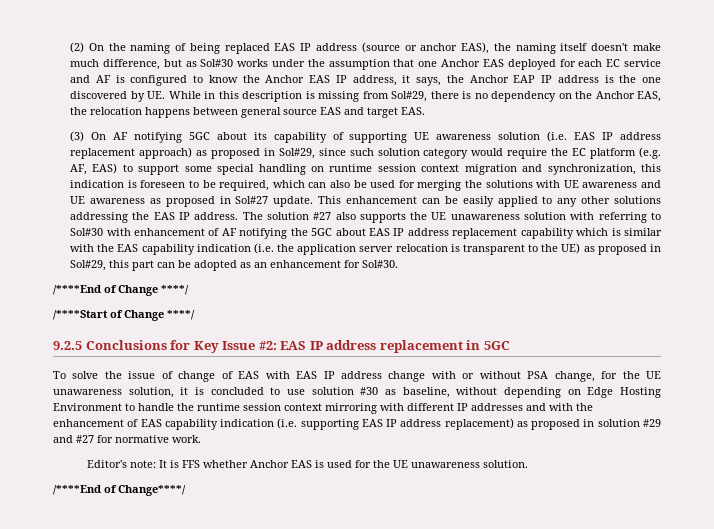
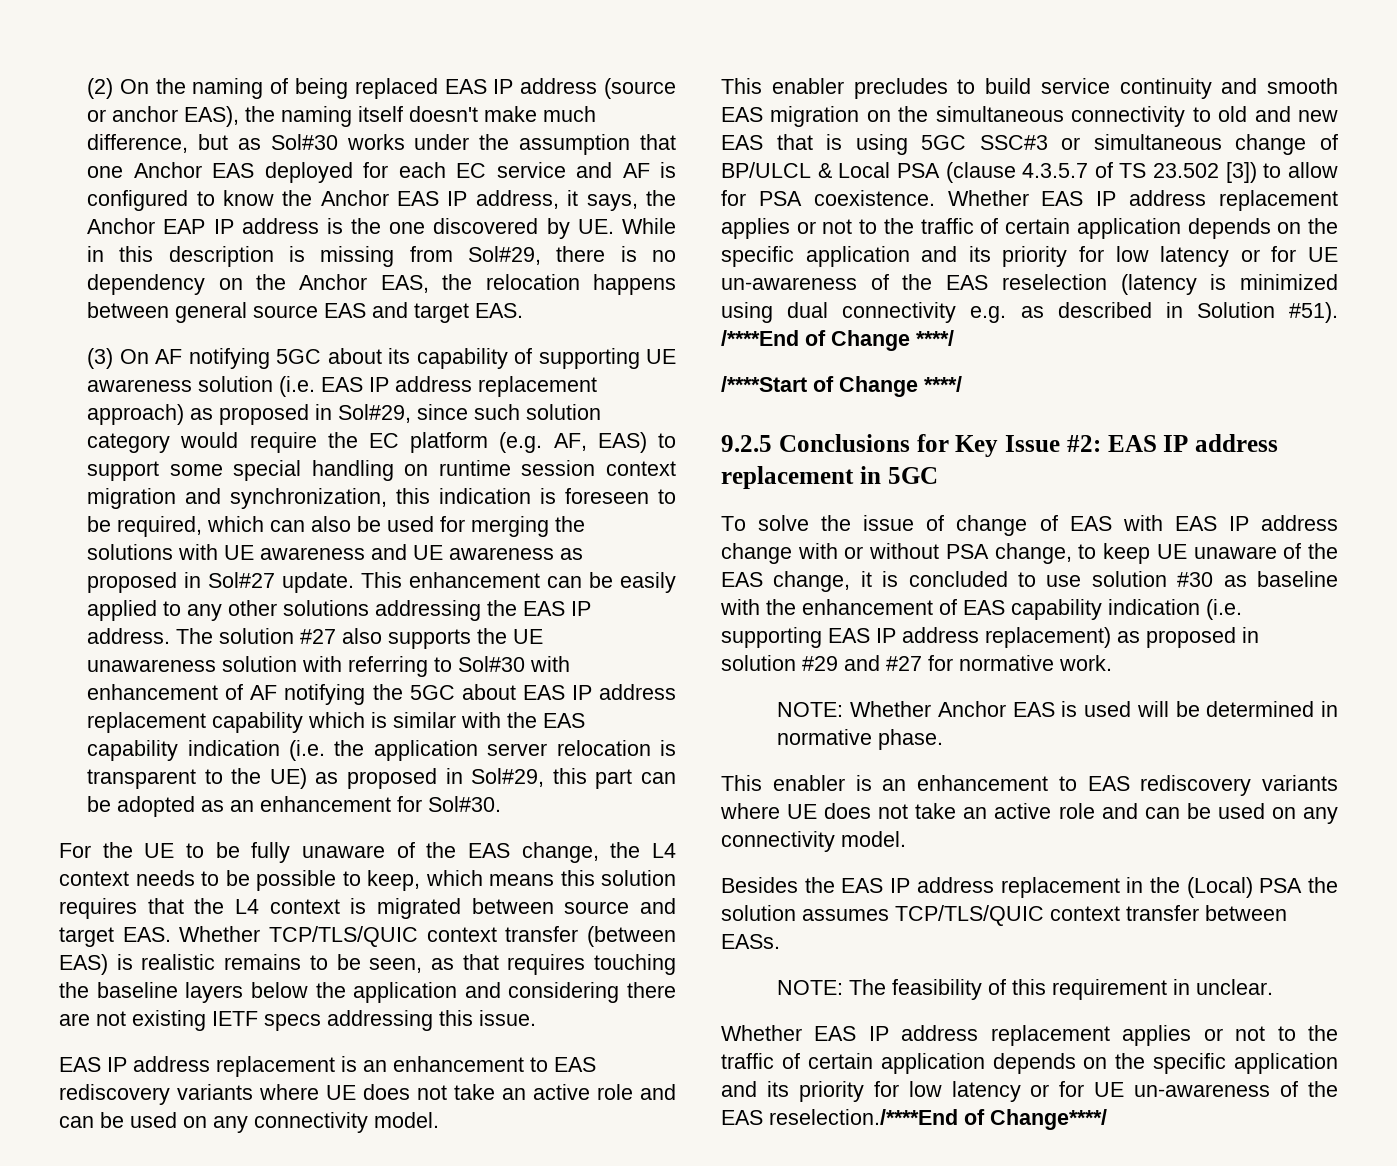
(399, 264) none -> [59,842,676,863] [59,870,676,891] [59,898,676,919] [59,926,676,947] [59,954,676,975] [59,982,676,1003] [59,1010,536,1031] [59,1056,596,1077] [59,1084,676,1105] [59,1112,439,1133] [721,78,1338,99] [721,106,1338,127] [721,134,1338,155] [721,162,1338,183] [721,190,1338,211] [721,218,1338,239] [721,246,1338,267] [721,274,1338,295] [721,302,1338,323] For the UE to be fully unaware of the EAS change, the L4 context needs to be possible to keep, which means this solution requires that the L4 context is migrated between source and target EAS. Whether TCP/TLS/QUIC context transfer (between EAS) is realistic remains to be seen, as that requires touching the baseline layers below the application and considering there are not existing IETF specs addressing this issue. // EAS IP address replacement is an enhancement to EAS rediscovery variants where UE does not take an active role and can be used on any connectivity model. // This enabler precludes to build service continuity and smooth EAS migration on the simultaneous connectivity to old and new EAS that is using 5GC SSC#3 or simultaneous change of BP/ULCL & Local PSA (clause 4.3.5.7 of TS 23.502 [3]) to allow for PSA coexistence. Whether EAS IP address replacement applies or not to the traffic of certain application depends on the specific application and its priority for low latency or for UE un-awareness of the EAS reselection (latency is minimized using dual connectivity e.g. as described in Solution #51).
[601,371,661,379] [53,387,174,398] for the UE unawareness solution, -> [1078,543,1338,564] [721,571,851,592] to keep UE unaware of the EAS change,
[402,387,661,398] [53,403,546,414] baseline, without depending on Edge Hosting Environment to handle the runtime session context mirroring with different IP addresses and -> [1257,571,1338,587] baseline
[87,460,529,468] [53,485,101,495] Editor's note: It is FFS whether Anchor EAS is used for the UE unawareness solution. // /****End -> [777,701,1338,717] [777,729,944,750] [721,775,1338,796] [720,803,1338,824] [721,831,906,852] [721,877,1338,898] [721,905,1287,926] [721,934,780,949] [777,979,1274,1000] [721,1025,1338,1046] [721,1053,1338,1074] [721,1081,1338,1102] [721,1109,958,1125] NOTE: Whether Anchor EAS is used will be determined in normative phase. // This enabler is an enhancement to EAS rediscovery variants where UE does not take an active role and can be used on any connectivity model. // Besides the EAS IP address replacement in the (Local) PSA the solution assumes TCP/TLS/QUIC context transfer between EASs. // NOTE: The feasibility of this requirement in unclear. // Whether EAS IP address replacement applies or not to the traffic of certain application depends on the specific application and its priority for low latency or for UE un-awareness of the EAS reselection./****End

